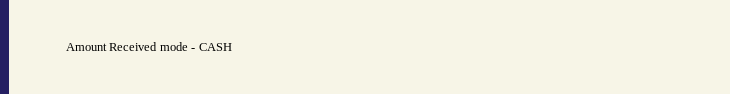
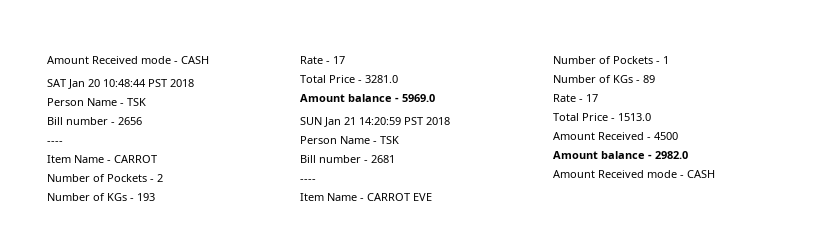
[66,42,232,51] Amount Received mode - CASH -> [47,56,209,64] [47,79,194,89] [47,98,146,106] [47,117,142,125] [47,141,63,144] [47,155,157,163] [47,174,163,182] [47,193,155,201] [300,56,345,64] [300,75,398,83] [300,94,435,102] [300,117,450,127] [300,136,399,144] [300,155,395,163] [300,179,316,182] [300,193,432,201] [553,56,669,64] [553,75,655,83] [553,94,598,102] [553,113,651,121] [553,132,678,140] [553,151,688,159] [553,170,715,178] Amount Received mode - CASH // SAT Jan 20 10:48:44 PST 2018 // Person Name - TSK // Bill number - 2656 // ---- // Item Name - CARROT // Number of Pockets - 2 // Number of KGs - 193 // Rate - 17 // Total Price - 3281.0 // Amount balance - 5969.0 // SUN Jan 21 14:20:59 PST 2018 // Person Name - TSK // Bill number - 2681 // ---- // Item Name - CARROT EVE // Number of Pockets - 1 // Number of KGs - 89 // Rate - 17 // Total Price - 1513.0 // Amount Received - 4500 // Amount balance - 2982.0 // Amount Received mode - CASH

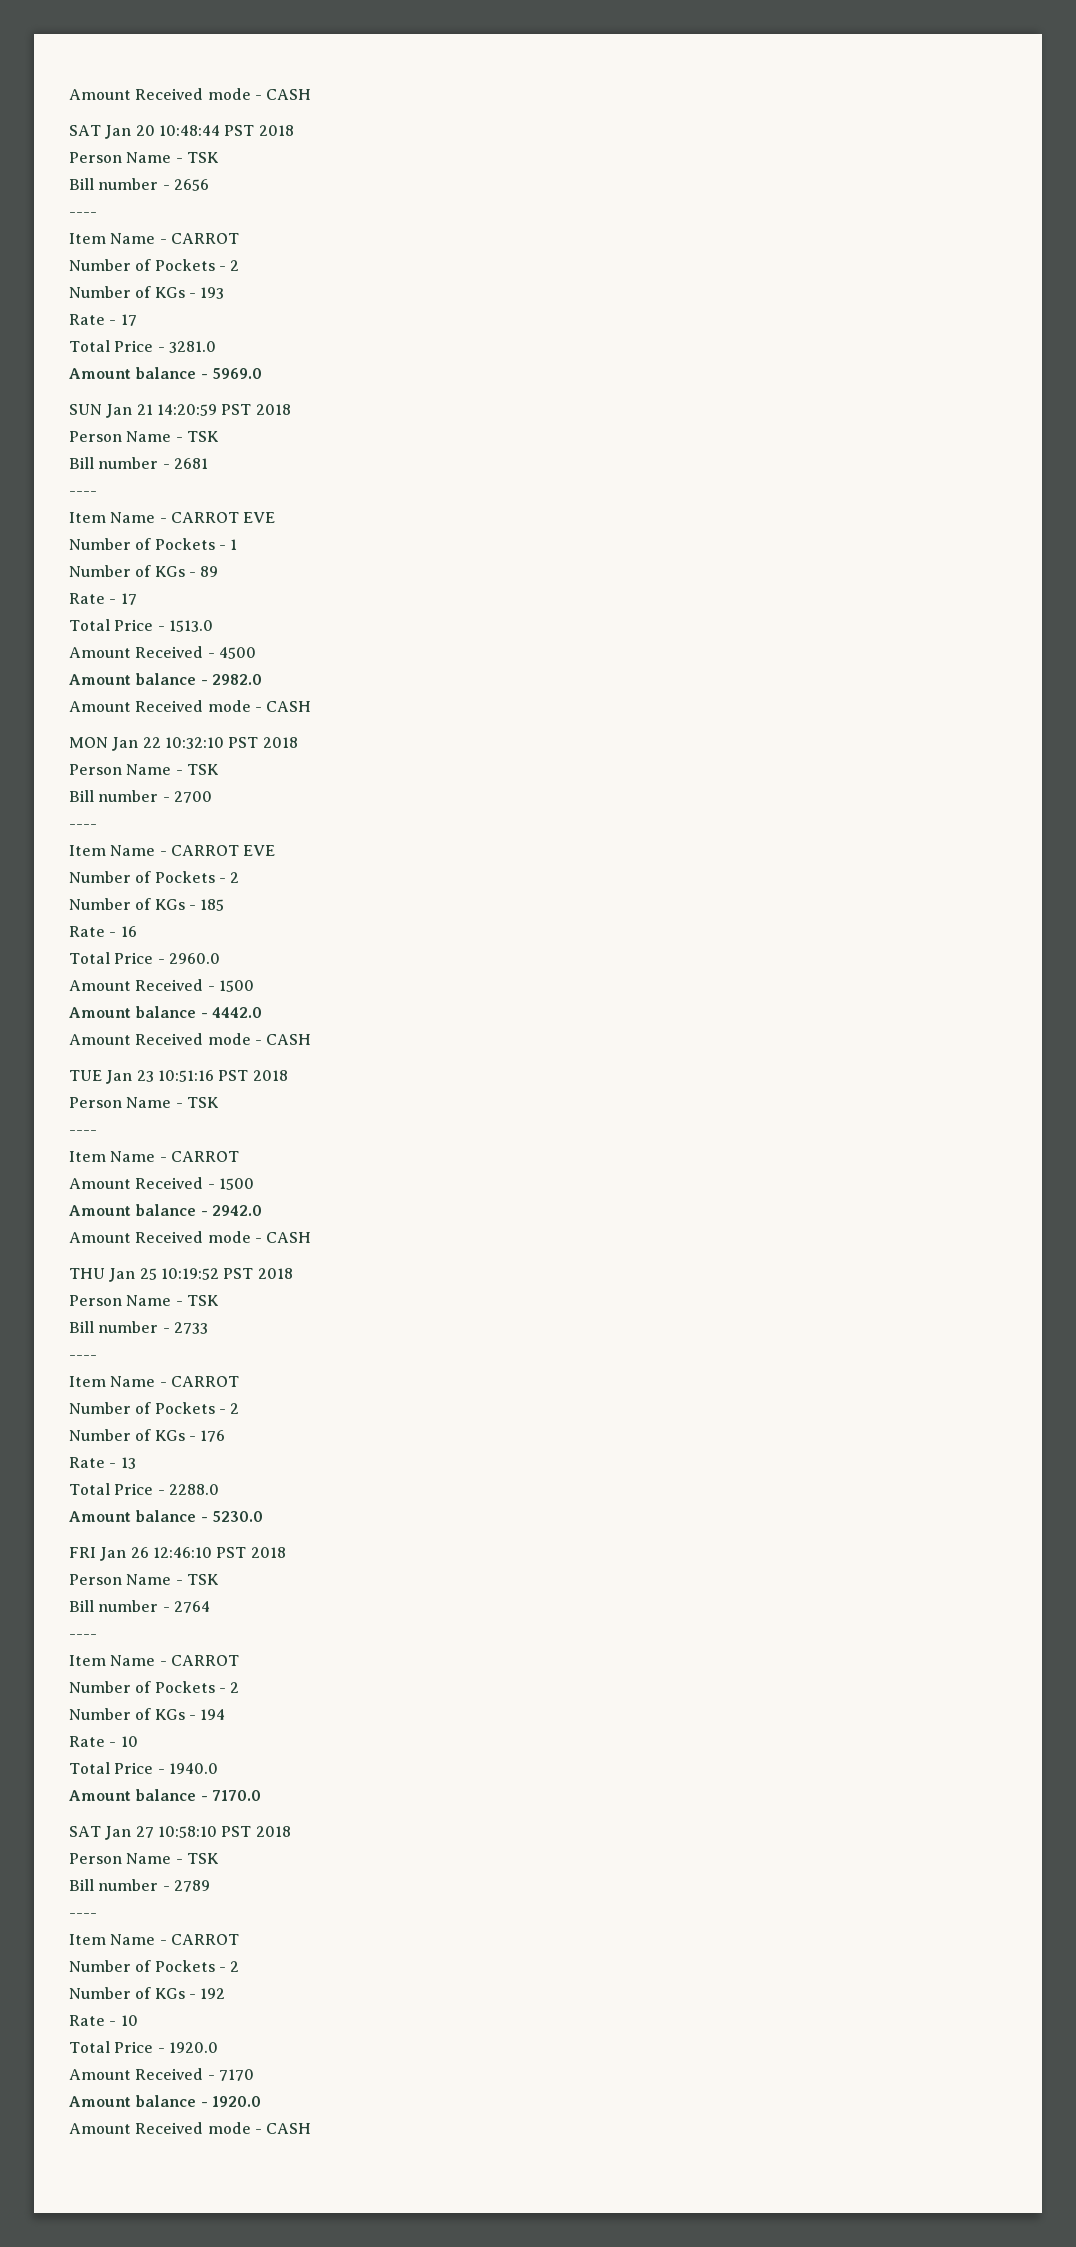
(715, 174) none -> [69,737,298,751] [69,764,219,775] [69,790,212,803] [69,824,97,829] [69,845,276,856] [69,871,240,883] [69,898,225,911] [69,926,137,937] [69,952,220,964] [69,979,254,992] [69,1006,262,1018] [69,1033,312,1045] [69,1070,288,1084] [69,1097,219,1108] [69,1130,97,1135] [69,1151,239,1162] [69,1177,254,1190] [69,1204,262,1216] [69,1231,312,1243] [69,1268,293,1282] [69,1295,219,1306] [69,1321,208,1334] [69,1355,97,1360] [69,1376,239,1387] [69,1402,240,1414] [69,1429,226,1442] [69,1457,136,1469] [69,1483,219,1495] [69,1510,263,1522] [69,1547,286,1561] [69,1574,219,1585] [69,1600,210,1613] [69,1634,97,1639] [69,1655,239,1666] [69,1681,240,1693] [69,1708,226,1720] [69,1736,138,1747] [69,1762,218,1774] [69,1789,261,1801] [69,1826,291,1840] [69,1853,219,1864] [69,1879,210,1892] [69,1913,97,1918] [69,1934,239,1945] [69,1960,240,1972] [69,1987,226,1999] [69,2015,138,2026] [69,2041,218,2053] [69,2068,254,2081] [69,2095,261,2107] [69,2122,312,2134] // MON Jan 22 10:32:10 PST 2018 // Person Name - TSK // Bill number - 2700 // ---- // Item Name - CARROT EVE // Number of Pockets - 2 // Number of KGs - 185 // Rate - 16 // Total Price - 2960.0 // Amount Received - 1500 // Amount balance - 4442.0 // Amount Received mode - CASH // TUE Jan 23 10:51:16 PST 2018 // Person Name - TSK // ---- // Item Name - CARROT // Amount Received - 1500 // Amount balance - 2942.0 // Amount Received mode - CASH // THU Jan 25 10:19:52 PST 2018 // Person Name - TSK // Bill number - 2733 // ---- // Item Name - CARROT // Number of Pockets - 2 // Number of KGs - 176 // Rate - 13 // Total Price - 2288.0 // Amount balance - 5230.0 // FRI Jan 26 12:46:10 PST 2018 // Person Name - TSK // Bill number - 2764 // ---- // Item Name - CARROT // Number of Pockets - 2 // Number of KGs - 194 // Rate - 10 // Total Price - 1940.0 // Amount balance - 7170.0 // SAT Jan 27 10:58:10 PST 2018 // Person Name - TSK // Bill number - 2789 // ---- // Item Name - CARROT // Number of Pockets - 2 // Number of KGs - 192 // Rate - 10 // Total Price - 1920.0 // Amount Received - 7170 // Amount balance - 1920.0 // Amount Received mode - CASH

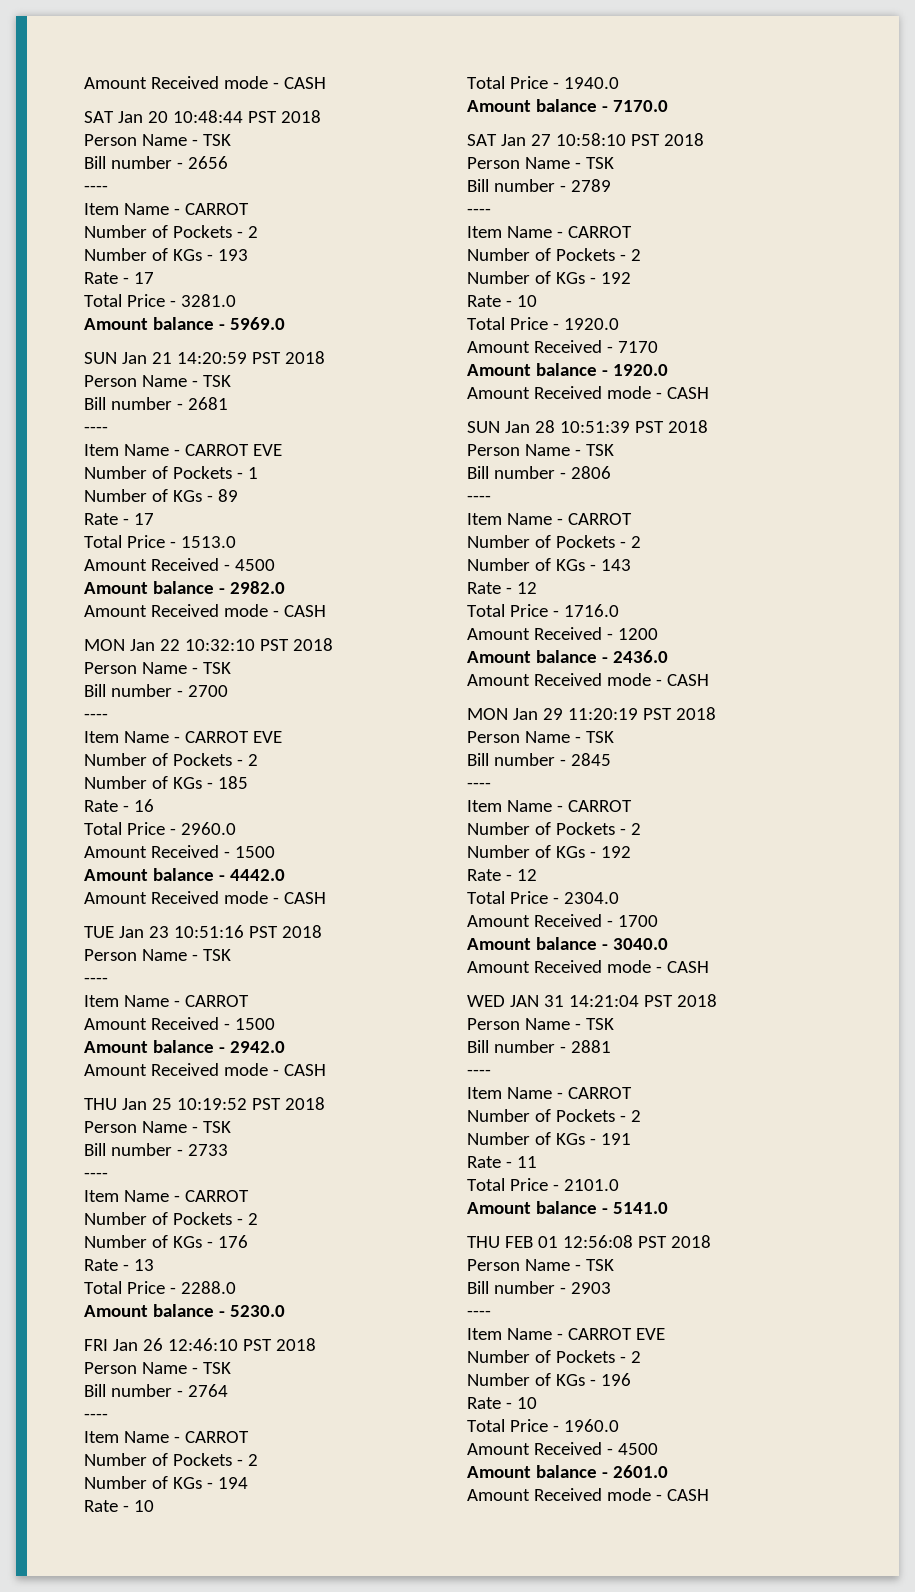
(312, 2128) none -> [467,420,708,433] [467,444,614,456] [467,466,611,479] [467,495,491,502] [467,513,632,525] [467,535,641,548] [467,558,631,571] [467,582,537,594] [467,604,619,617] [467,627,658,640] [467,650,668,663] [467,673,709,686] [467,707,716,720] [467,731,614,743] [467,753,611,766] [467,782,491,789] [467,800,632,812] [467,822,641,835] [467,845,631,858] [467,869,537,881] [467,891,619,904] [467,914,658,927] [467,937,668,950] [467,960,709,973] [467,994,717,1007] [467,1018,614,1030] [467,1040,611,1053] [467,1069,491,1076] [467,1087,632,1099] [467,1109,641,1122] [467,1132,631,1145] [467,1156,537,1168] [467,1178,619,1191] [467,1201,668,1214] [467,1235,711,1248] [467,1259,614,1271] [467,1281,611,1294] [467,1310,491,1317] [467,1328,665,1340] [467,1350,641,1363] [467,1373,631,1386] [467,1397,537,1409] [467,1419,619,1432] [467,1442,658,1455] [467,1465,668,1478] [467,1488,709,1501] // SUN Jan 28 10:51:39 PST 2018 // Person Name - TSK // Bill number - 2806 // ---- // Item Name - CARROT // Number of Pockets - 2 // Number of KGs - 143 // Rate - 12 // Total Price - 1716.0 // Amount Received - 1200 // Amount balance - 2436.0 // Amount Received mode - CASH // MON Jan 29 11:20:19 PST 2018 // Person Name - TSK // Bill number - 2845 // ---- // Item Name - CARROT // Number of Pockets - 2 // Number of KGs - 192 // Rate - 12 // Total Price - 2304.0 // Amount Received - 1700 // Amount balance - 3040.0 // Amount Received mode - CASH // WED JAN 31 14:21:04 PST 2018 // Person Name - TSK // Bill number - 2881 // ---- // Item Name - CARROT // Number of Pockets - 2 // Number of KGs - 191 // Rate - 11 // Total Price - 2101.0 // Amount balance - 5141.0 // THU FEB 01 12:56:08 PST 2018 // Person Name - TSK // Bill number - 2903 // ---- // Item Name - CARROT EVE // Number of Pockets - 2 // Number of KGs - 196 // Rate - 10 // Total Price - 1960.0 // Amount Received - 4500 // Amount balance - 2601.0 // Amount Received mode - CASH

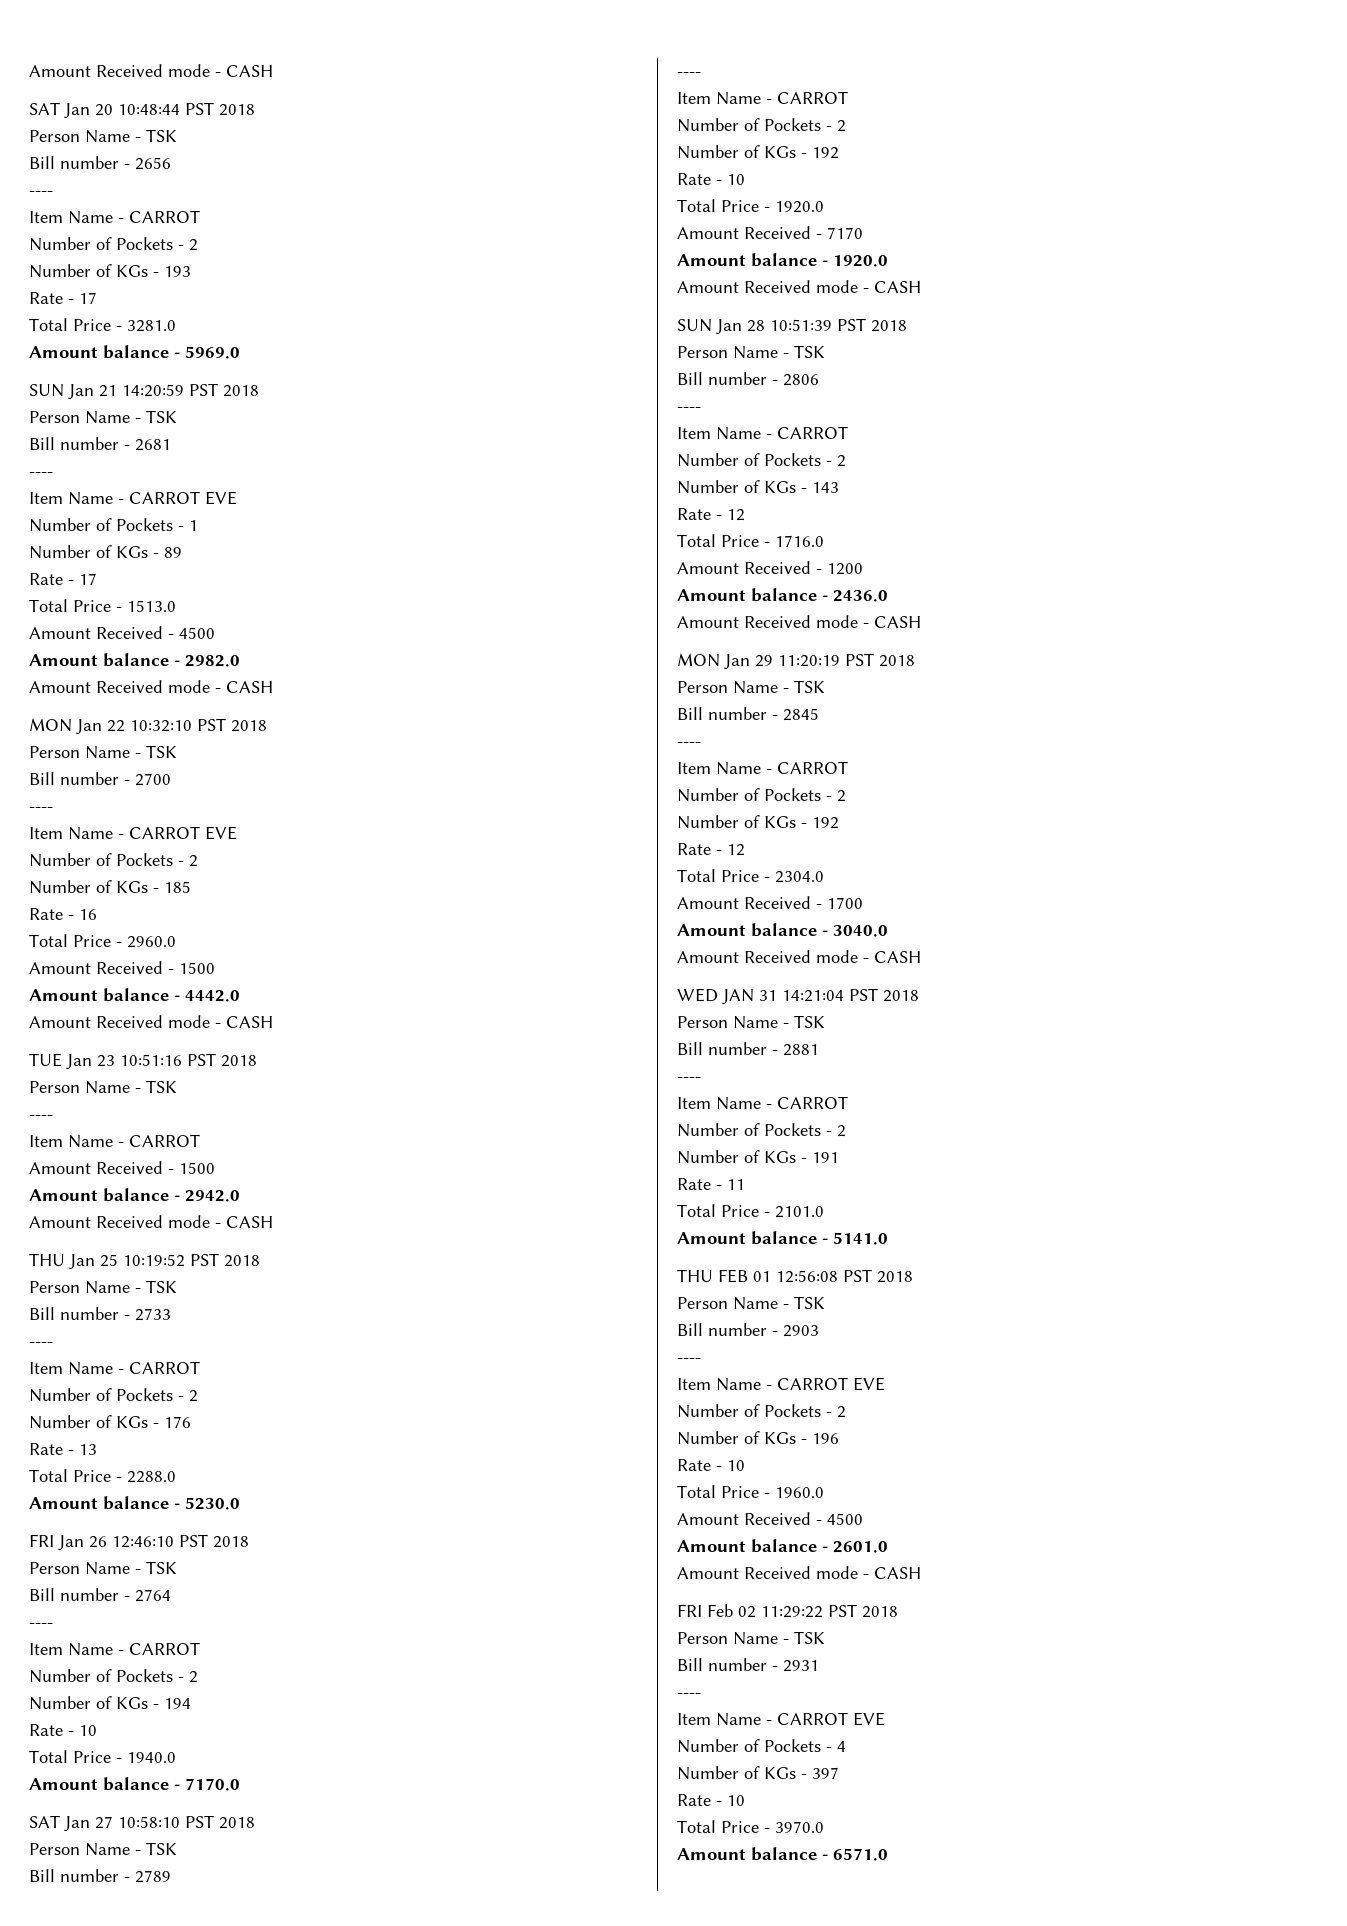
(709, 1495) none -> [677,1604,898,1618] [677,1631,825,1645] [677,1658,819,1672] [677,1693,701,1698] [677,1712,885,1726] [677,1739,846,1753] [677,1766,839,1780] [677,1794,745,1806] [677,1820,824,1833] [677,1847,888,1861] // FRI Feb 02 11:29:22 PST 2018 // Person Name - TSK // Bill number - 2931 // ---- // Item Name - CARROT EVE // Number of Pockets - 4 // Number of KGs - 397 // Rate - 10 // Total Price - 3970.0 // Amount balance - 6571.0

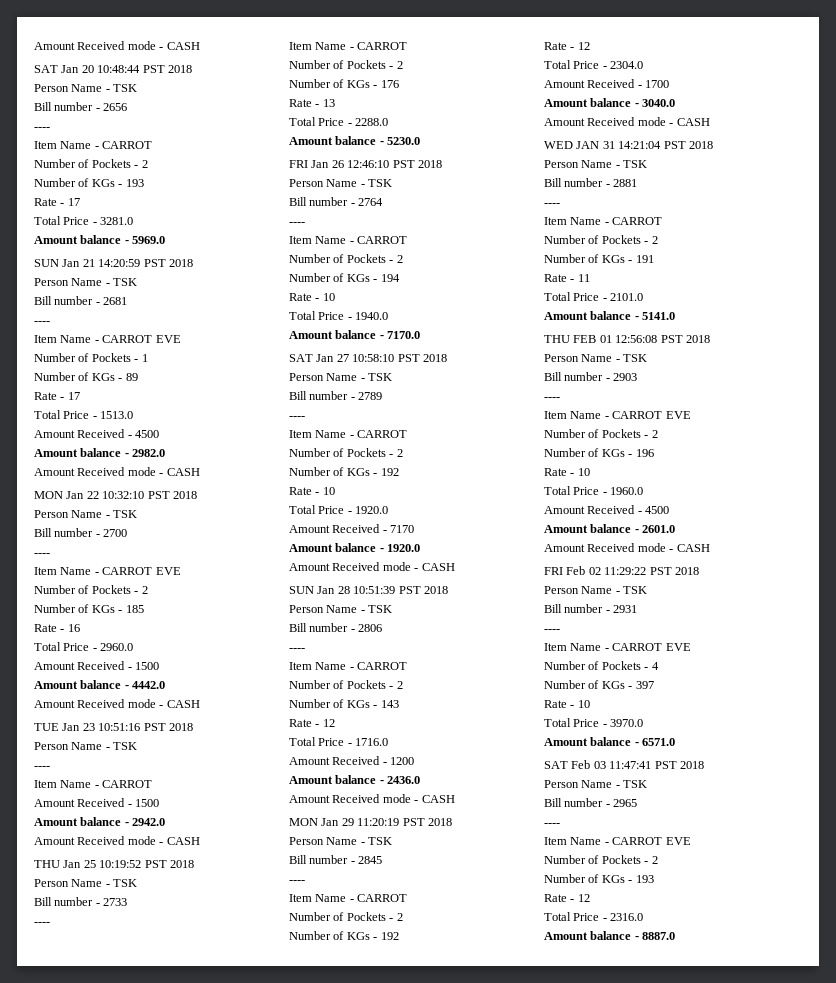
(888, 1854) none -> [544,760,704,769] [544,780,648,788] [544,798,638,807] [544,823,560,826] [544,837,691,845] [544,855,658,864] [544,874,654,883] [544,894,590,902] [544,912,644,921] [544,931,676,940] // SAT Feb 03 11:47:41 PST 2018 // Person Name - TSK // Bill number - 2965 // ---- // Item Name - CARROT EVE // Number of Pockets - 2 // Number of KGs - 193 // Rate - 12 // Total Price - 2316.0 // Amount balance - 8887.0

